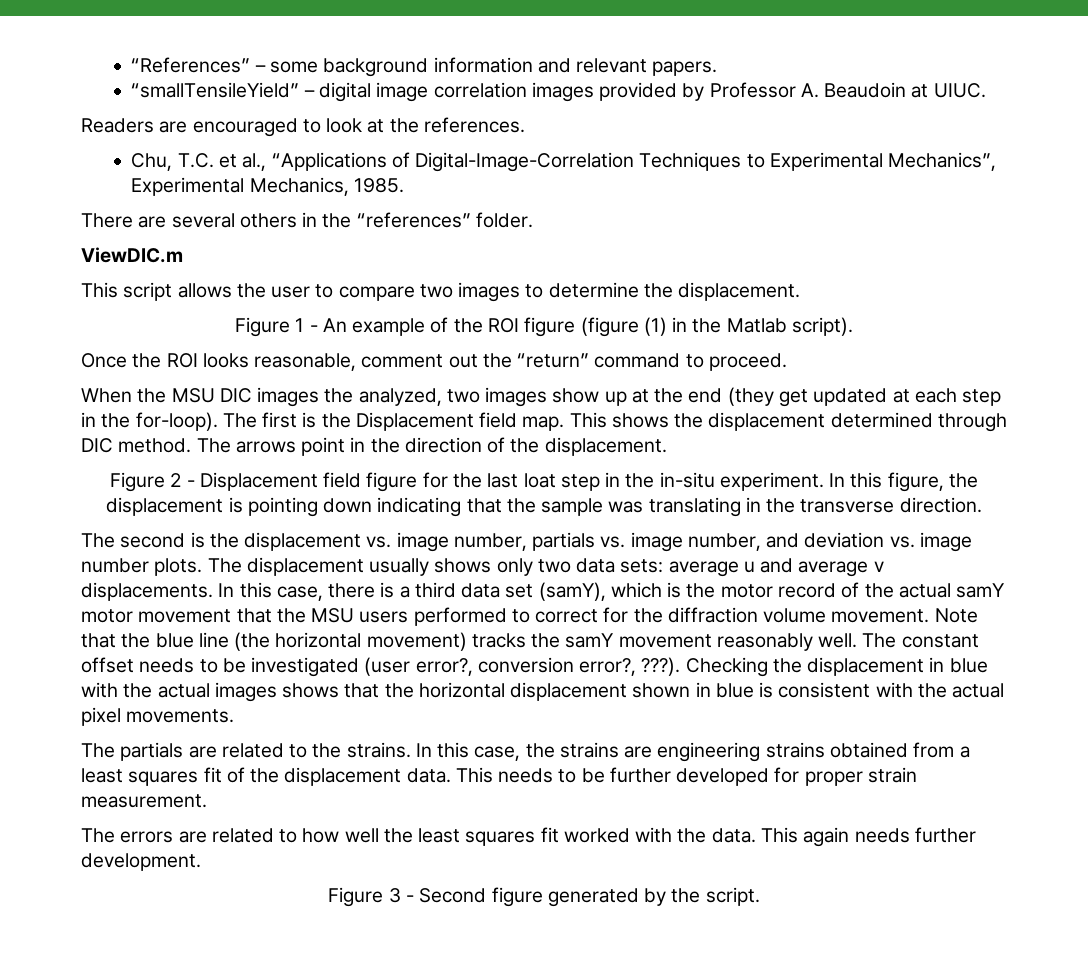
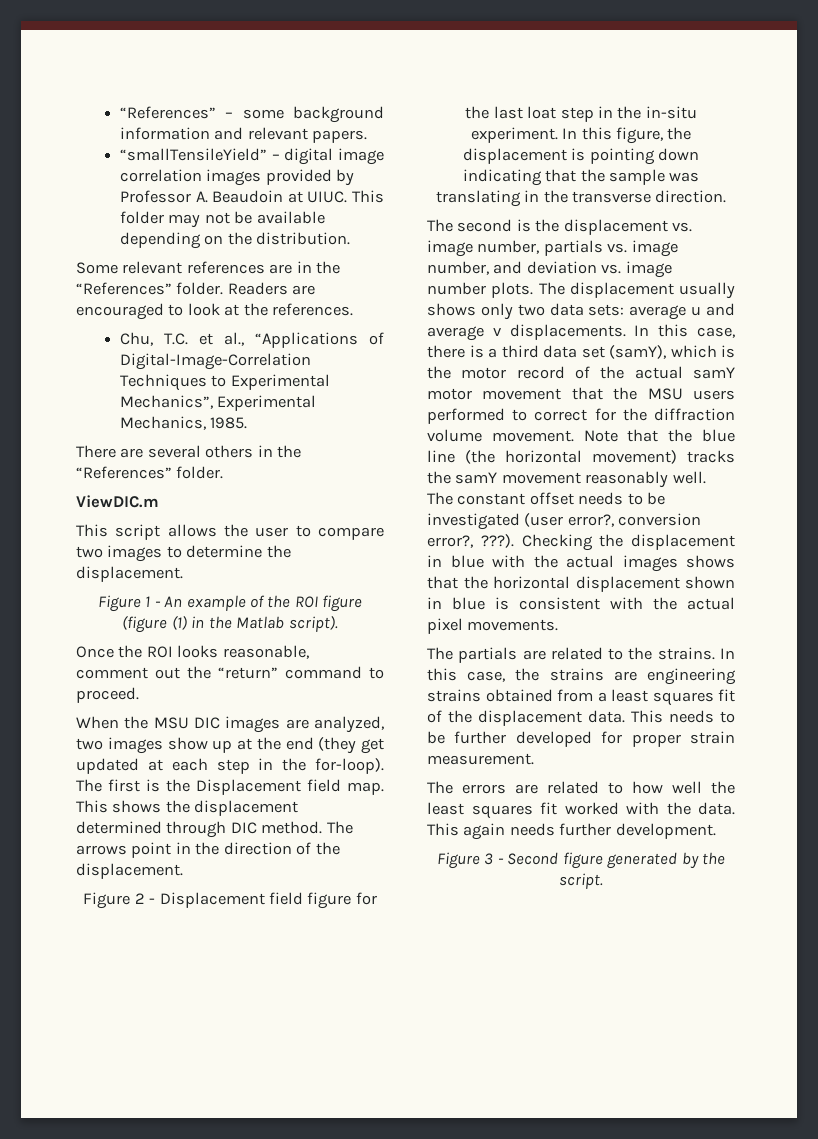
(986, 90) // -> [352,190,384,203] [119,211,325,228] [119,232,351,249] [76,261,341,274] [76,282,224,295] This folder may not be available depending on the distribution. // Some relevant references are in the “References” folder.
[356,212,471,228] “references” -> [76,466,172,479] “References”
[324,388,354,403] the -> [285,719,309,729] are

